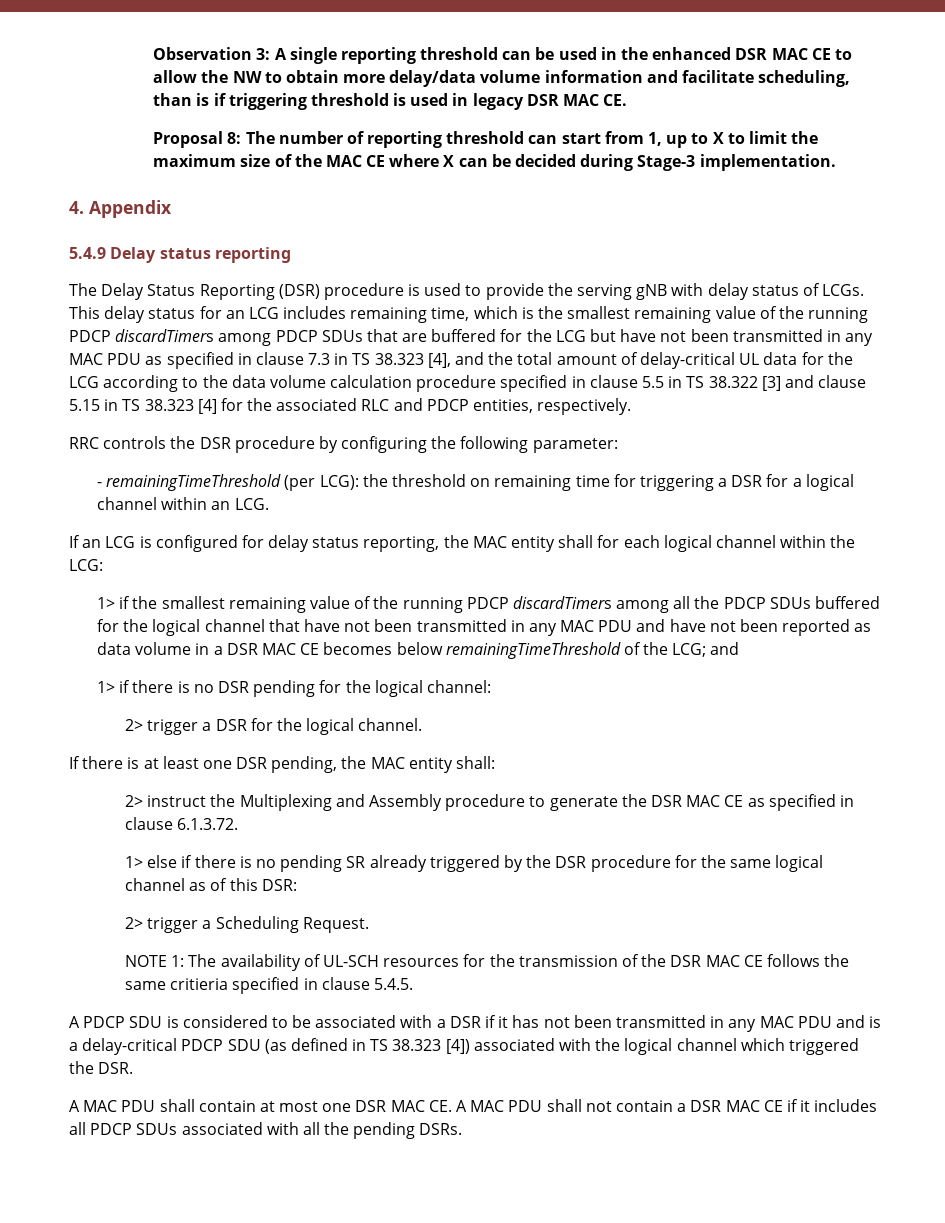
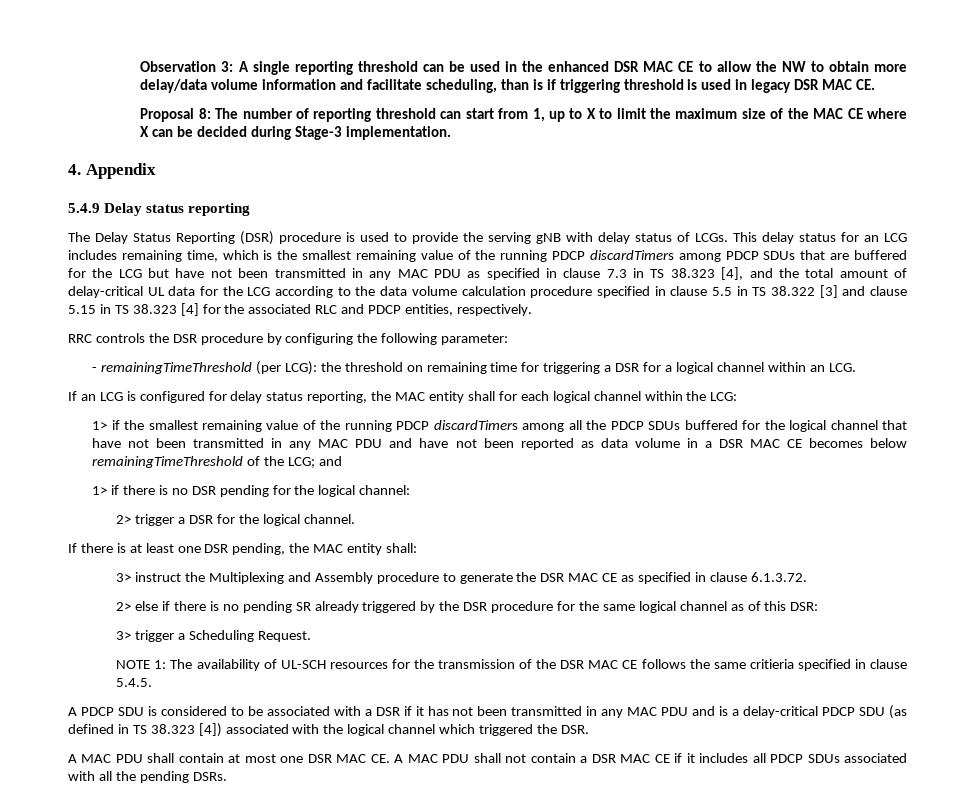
[125,795,144,807] 2> -> [116,573,132,582] 3>
[125,856,144,868] 1> -> [116,602,132,611] 2>
[125,917,144,929] 2> -> [116,631,132,640] 3>

